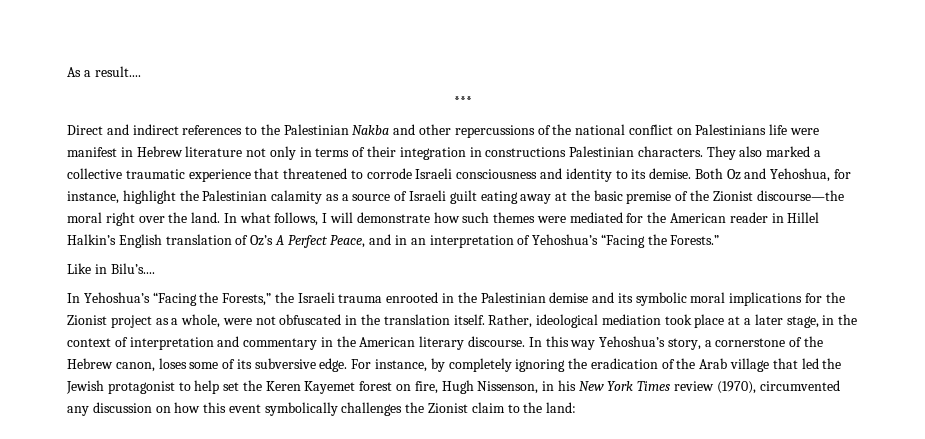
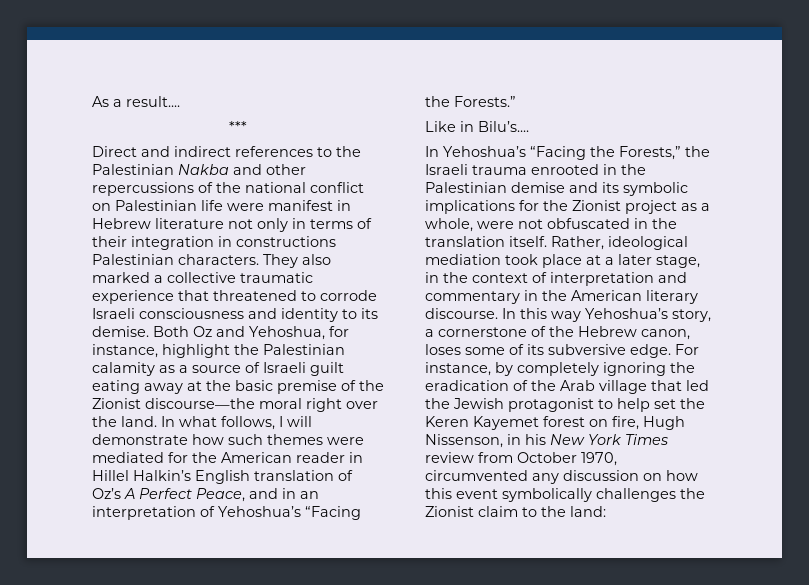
[695,124,767,135] Palestinians -> [115,200,197,211] Palestinian
[690,292,726,303] moral -> (688, 189) none
[716,381,756,394] (1970), -> [478,452,617,466] from October 1970,

